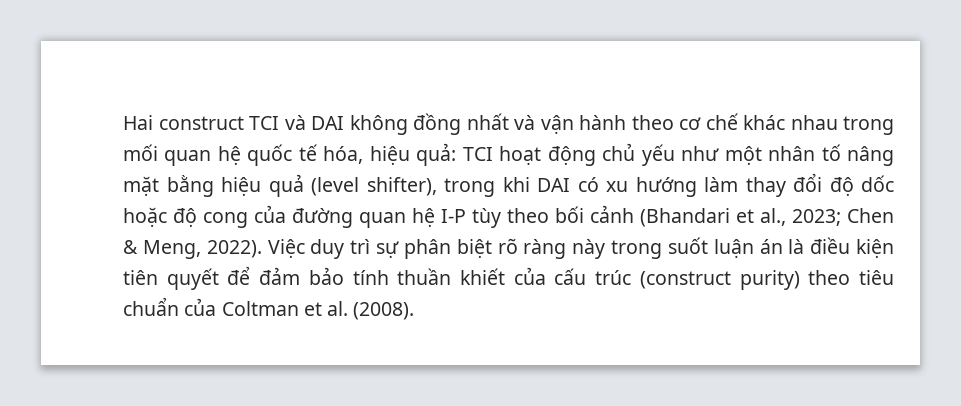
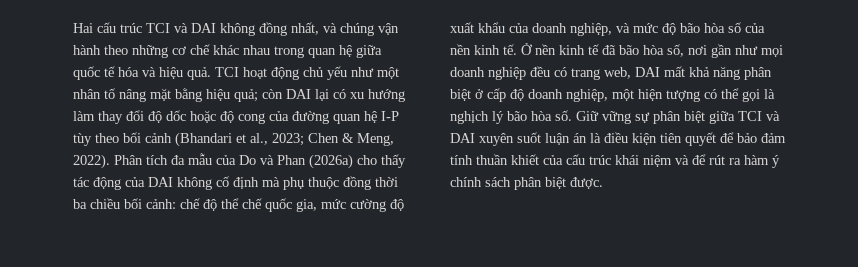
[158,116,244,130] construct -> [97,22,142,33] cấu trúc
[466,113,535,130] nhất và -> [291,22,374,36] nhất, và chúng
(674, 122) none -> [132,45,168,58] những
[123,144,241,166] mối quan hệ -> [308,45,382,58] quan hệ giữa
[323,143,457,166] hóa, hiệu quả: -> [118,67,211,80] hóa và hiệu quả.
[268,174,570,197] quả (level shifter), trong khi DAI -> [234,89,329,102] quả; còn DAI lại
[267,238,662,259] Việc duy trì sự phân biệt rõ ràng này trong -> [114,153,406,169] [73,176,398,190] [73,198,404,212] [450,22,765,36] [450,43,783,58] [450,66,772,80] [450,88,775,102] [450,110,780,124] [450,133,514,146] Phân tích đa mẫu của Do và Phan (2026a) cho thấy tác động của DAI không cố định mà phụ thuộc đồng thời ba chiều bối cảnh: chế độ thể chế quốc gia, mức cường độ xuất khẩu của doanh nghiệp, và mức độ bão hòa số của nền kinh tế. Ở nền kinh tế đã bão hòa số, nơi gần như mọi doanh nghiệp đều có trang web, DAI mất khả năng phân biệt ở cấp độ doanh nghiệp, một hiện tượng có thể gọi là nghịch lý bão hòa số. Giữ vững sự phân biệt giữa TCI và DAI xuyên
[259,267,344,285] đảm bảo -> [737,133,786,143] bảo đảm
[639,270,894,290] [123,297,415,320] (construct purity) theo tiêu chuẩn của Coltman et al. (2008). -> [615,154,780,168] [450,177,603,190] khái niệm và để rút ra hàm ý chính sách phân biệt được.

